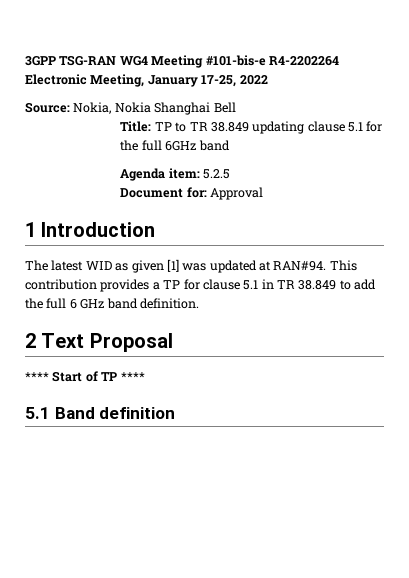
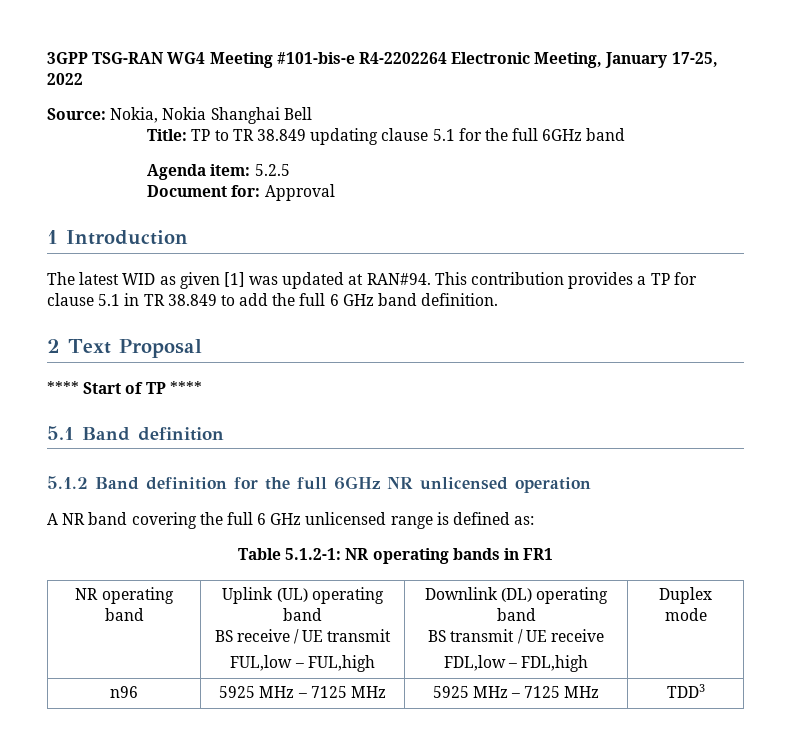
(176, 413) none -> [47,476,591,493] [47,512,535,529] [237,548,554,564] [75,587,174,604] [104,608,144,621] [222,587,384,604] [283,608,322,621] [214,629,392,644] [230,655,375,672] [424,587,609,604] [496,608,536,621] [428,629,604,644] [443,655,589,672] [659,587,712,604] [664,608,707,621] [110,686,138,698] [219,686,386,698] [432,686,600,698] [666,684,705,698] // 5.1.2 Band definition for the full 6GHz NR unlicensed operation // A NR band covering the full 6 GHz unlicensed range is defined as: // Table 5.1.2-1: NR operating bands in FR1 // NR operating band | Uplink (UL) operating band // BS receive / UE transmit // FUL,low – FUL,high | Downlink (DL) operating band // BS transmit / UE receive // FDL,low – FDL,high | Duplex mode // n96 | 5925 MHz – 7125 MHz | 5925 MHz – 7125 MHz | TDD3

